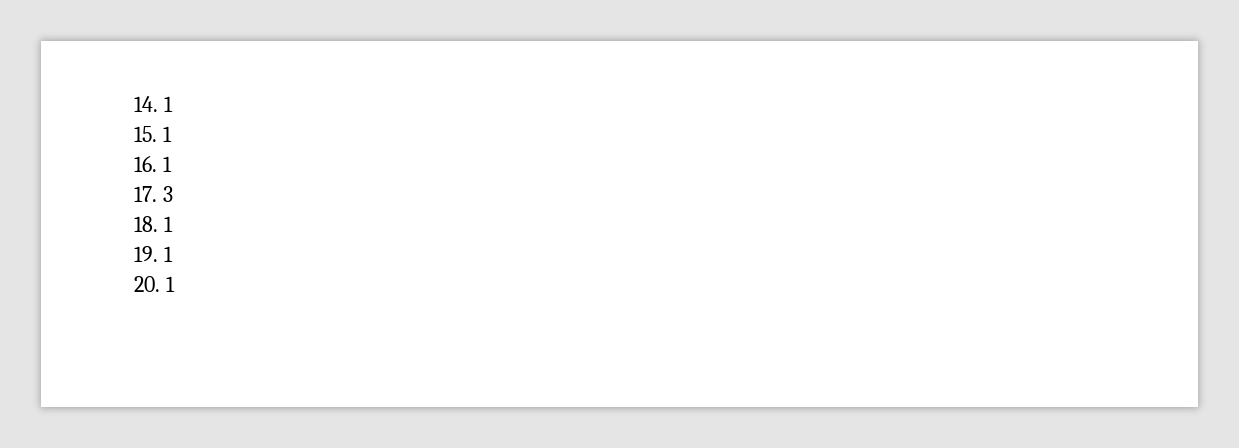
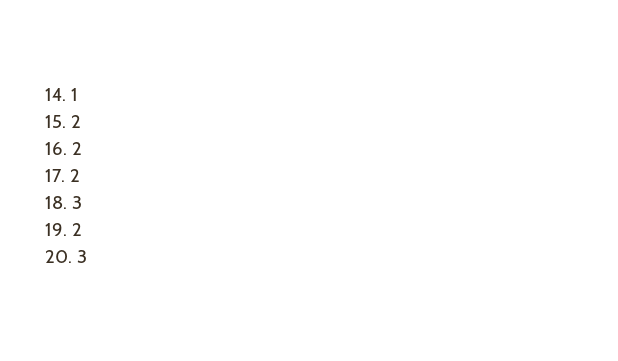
[162,126,172,142] 1 -> [70,115,81,128] 2
[162,156,172,172] 1 -> [71,142,82,155] 2
[162,186,173,202] [134,216,173,232] 3 // 18. 1 -> [69,169,80,182] [45,196,82,209] 2 // 18. 3
[163,246,173,262] 1 -> [71,223,82,236] 2
[165,276,175,292] 1 -> [76,250,87,263] 3

